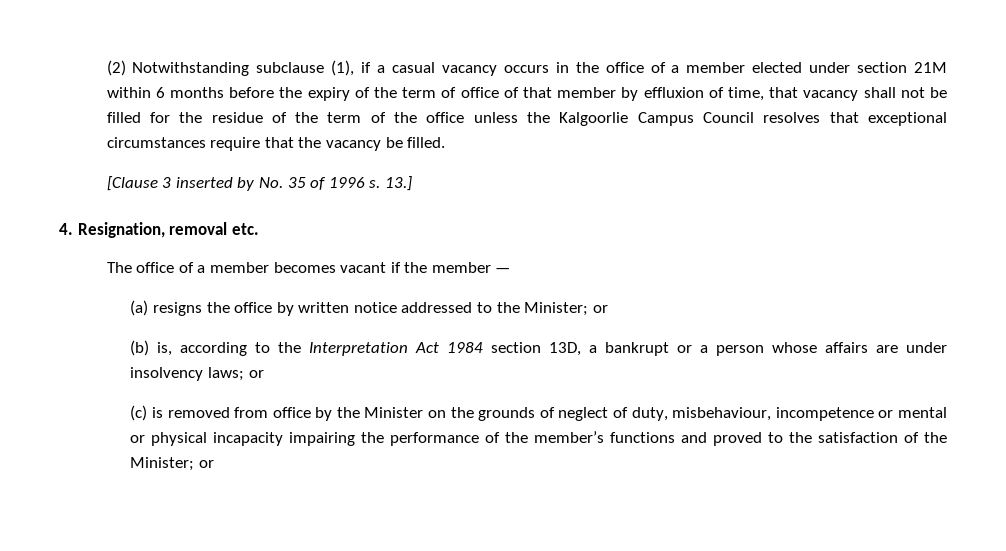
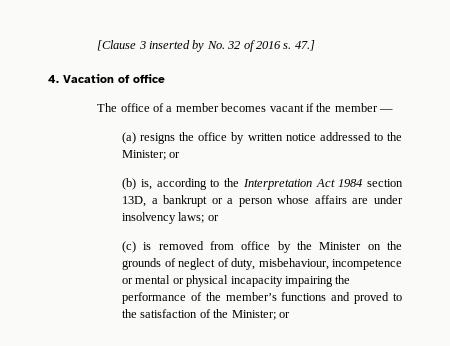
[106,60,947,76] [106,87,948,101] [106,112,948,126] [106,137,446,151] (2) Notwithstanding subclause (1), if a casual vacancy occurs in the office of a member elected under section 21M within 6 months before the expiry of the term of office of that member by effluxion of time, that vacancy shall not be filled for the residue of the term of the office unless the Kalgoorlie Campus Council resolves that exceptional circumstances require that the vacancy be filled. // -> (97, 45) none
[287,176,412,191] [59,222,259,238] 35 of 1996 s. 13.] // 4. Resignation, removal etc. -> [227,40,315,52] [48,74,165,83] 32 of 2016 s. 47.] // 4. Vacation of office

